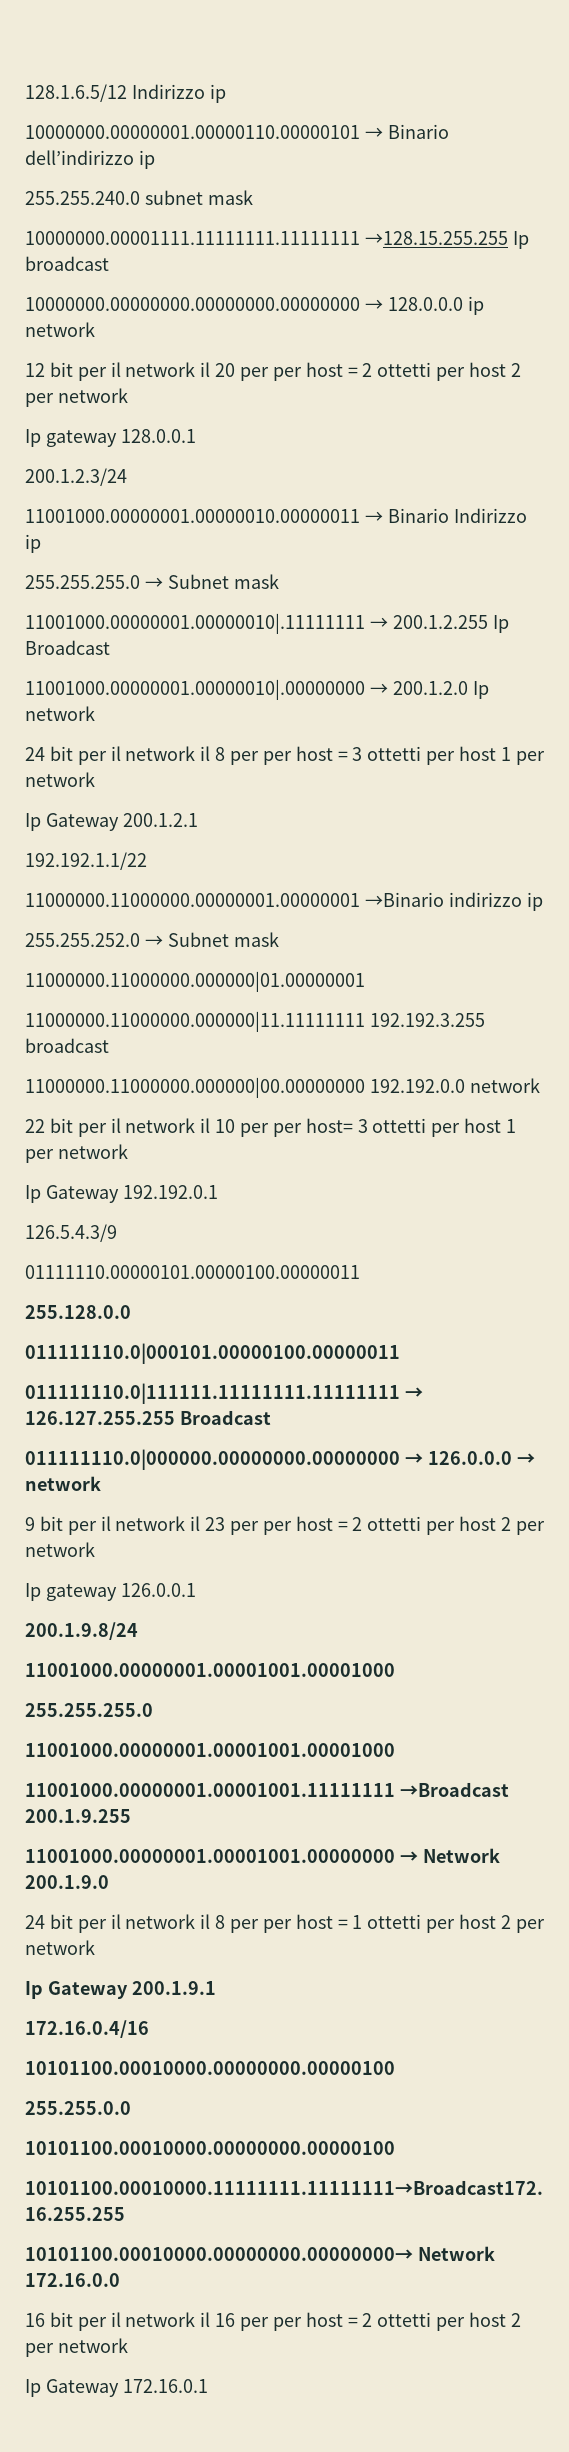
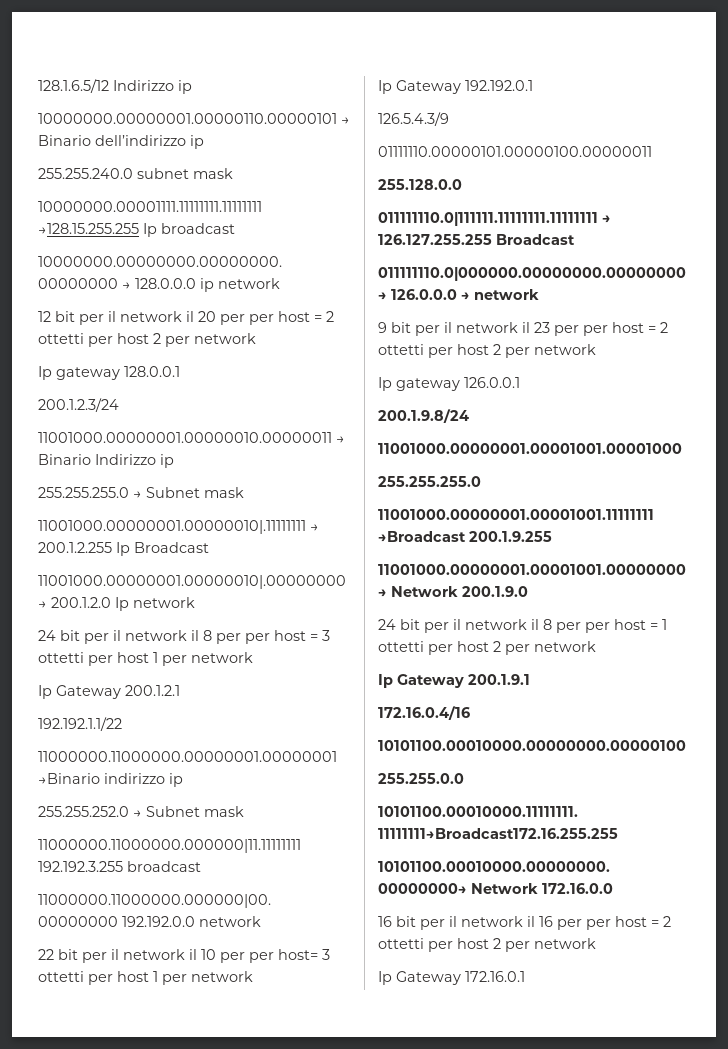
[25,971,365,992] // 11000000.11000000.000000|01.00000001 -> (244, 811) none
[25,1343,400,1364] // 011111110.0|000101.00000100.00000011 -> (462, 184) none
[25,1743,395,1757] // 11001000.00000001.00001001.00001000 -> (481, 481) none
[25,2141,395,2155] // 10101100.00010000.00000000.00000100 -> (464, 778) none

